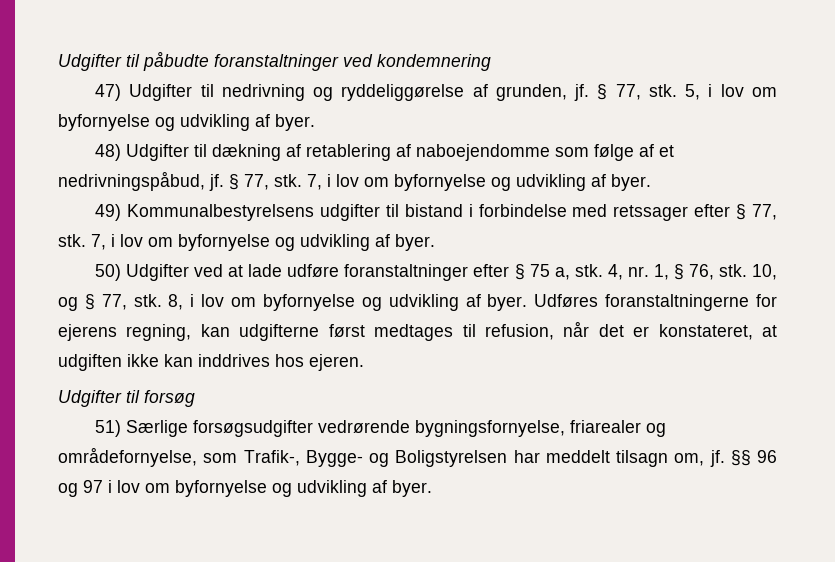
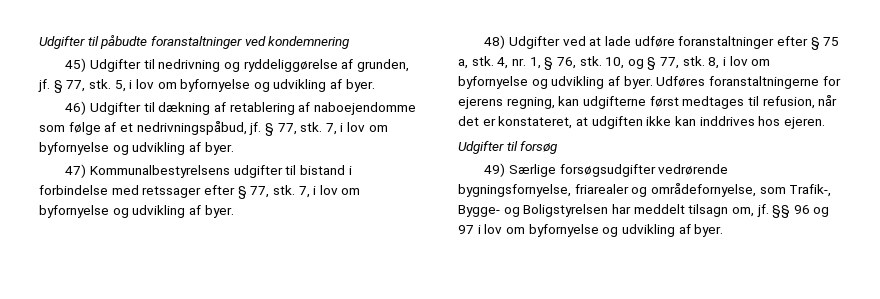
[95,84,122,101] 47) -> [65,58,87,72] 45)
[95,144,122,161] 48) -> [65,101,87,115] 46)
[95,204,122,221] 49) -> [65,164,87,178] 47)
[95,264,122,281] 50) -> [484,35,506,49] 48)
[95,420,122,437] 51) -> [484,163,506,177] 49)

